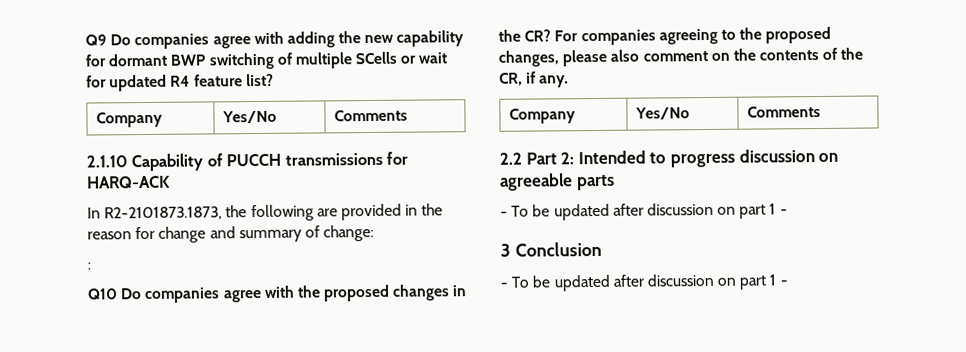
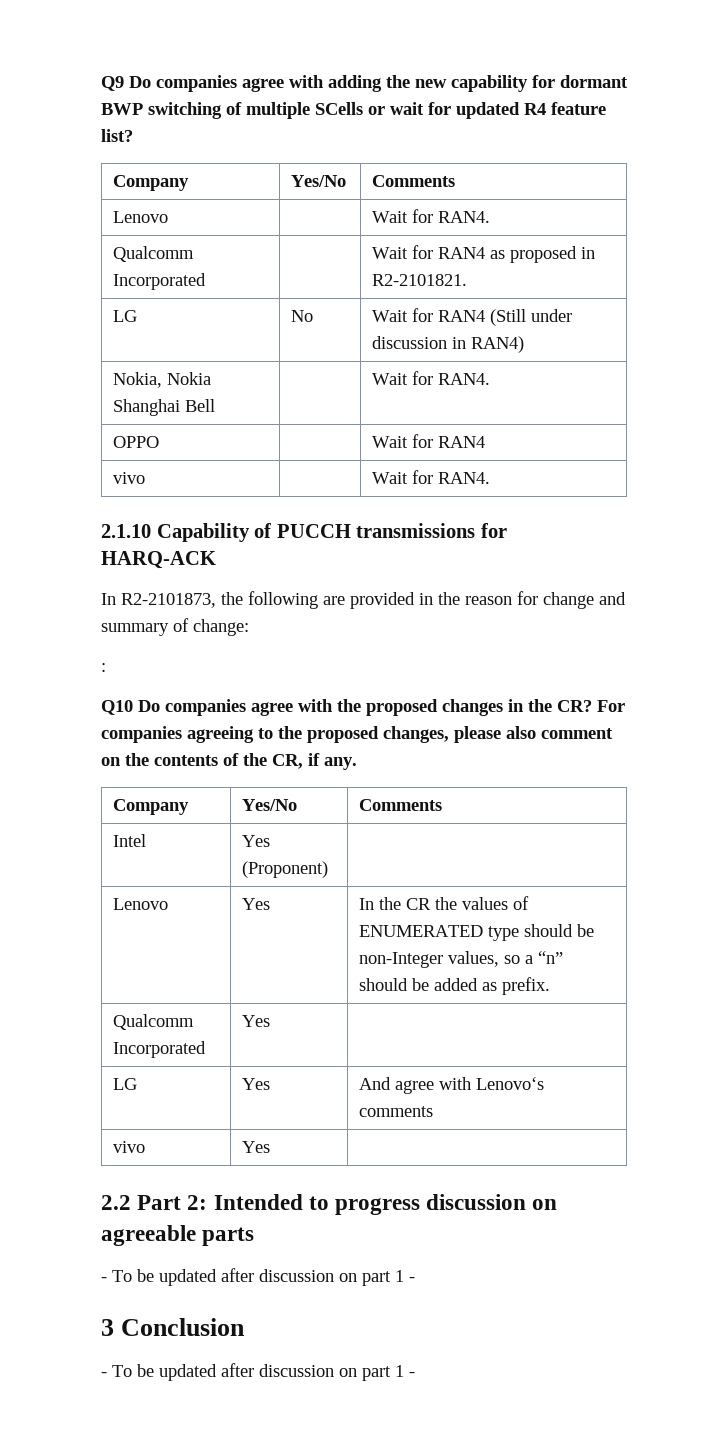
(408, 115) none -> [113,211,169,223] [372,209,491,223] [113,246,195,262] [113,273,207,290] [372,245,596,263] [372,274,468,286] [113,310,138,322] [291,310,314,322] [372,308,573,326] [372,336,525,353] [113,372,212,388] [113,399,216,416] [372,371,491,385] [113,436,160,448] [372,434,486,448] [113,472,146,484] [372,470,491,484] // Lenovo | | Wait for RAN4. // Qualcomm Incorporated | | Wait for RAN4 as proposed in R2-2101821. // LG | No | Wait for RAN4 (Still under discussion in RAN4) // Nokia, Nokia Shanghai Bell | | Wait for RAN4. // OPPO | | Wait for RAN4 // vivo | | Wait for RAN4.
[104,206,223,221] R2-2101873.1873, -> [121,593,216,608] R2-2101873,
(821, 111) none -> [113,834,147,847] [242,835,271,847] [242,861,329,878] [113,898,169,910] [242,898,271,910] [359,896,530,910] [359,924,595,941] [359,951,564,968] [359,977,551,995] [113,1014,195,1030] [113,1041,207,1058] [242,1015,271,1027] [113,1078,138,1090] [242,1078,271,1090] [359,1077,545,1094] [359,1106,434,1117] [113,1141,146,1153] [242,1141,271,1153] // Intel | Yes (Proponent) | // Lenovo | Yes | In the CR the values of ENUMERATED type should be non-Integer values, so a “n” should be added as prefix. // Qualcomm Incorporated | Yes | // LG | Yes | And agree with Lenovo‘s comments // vivo | Yes |

